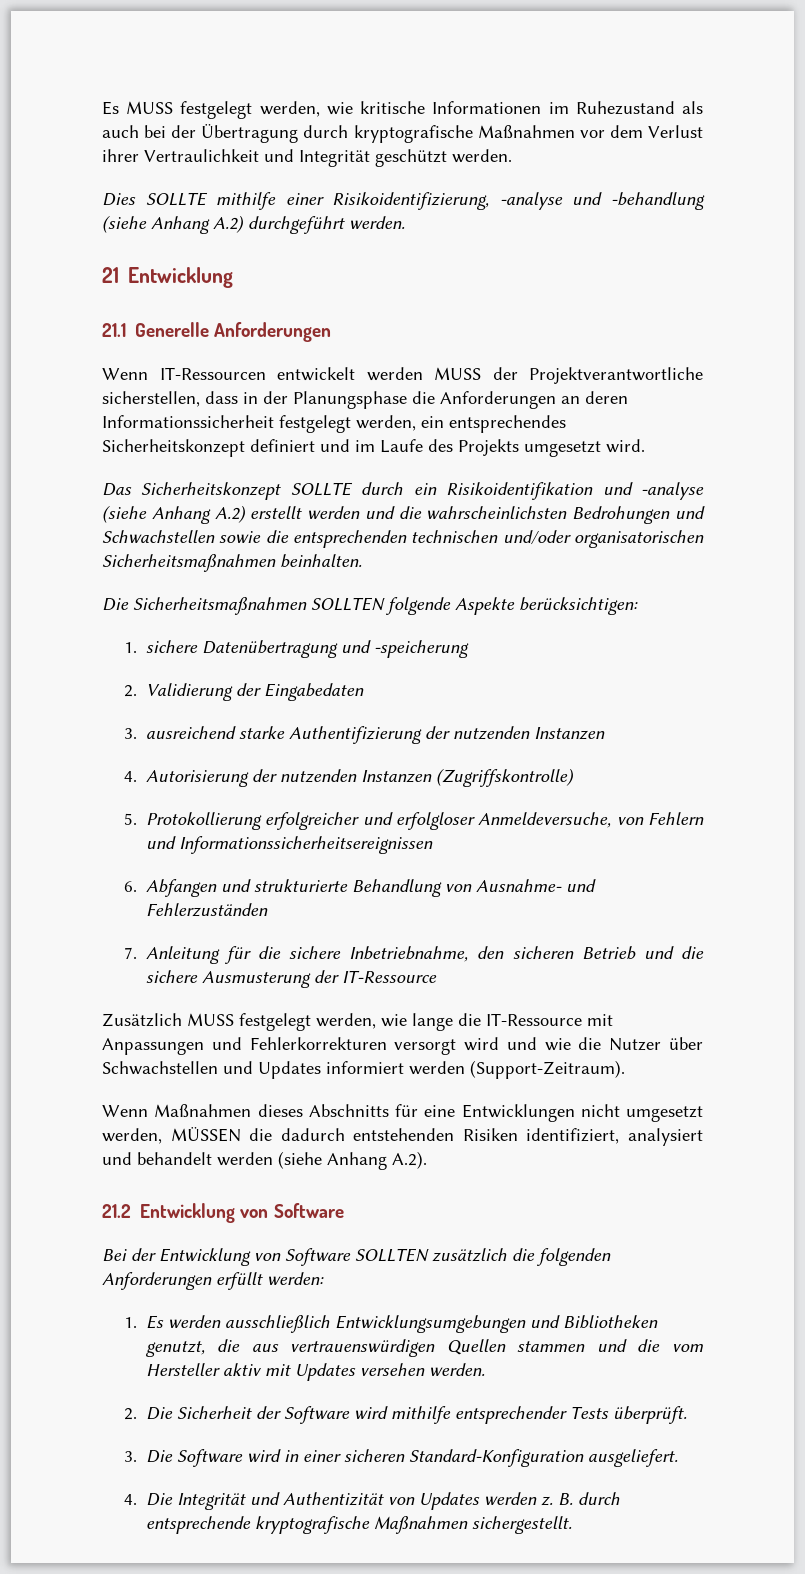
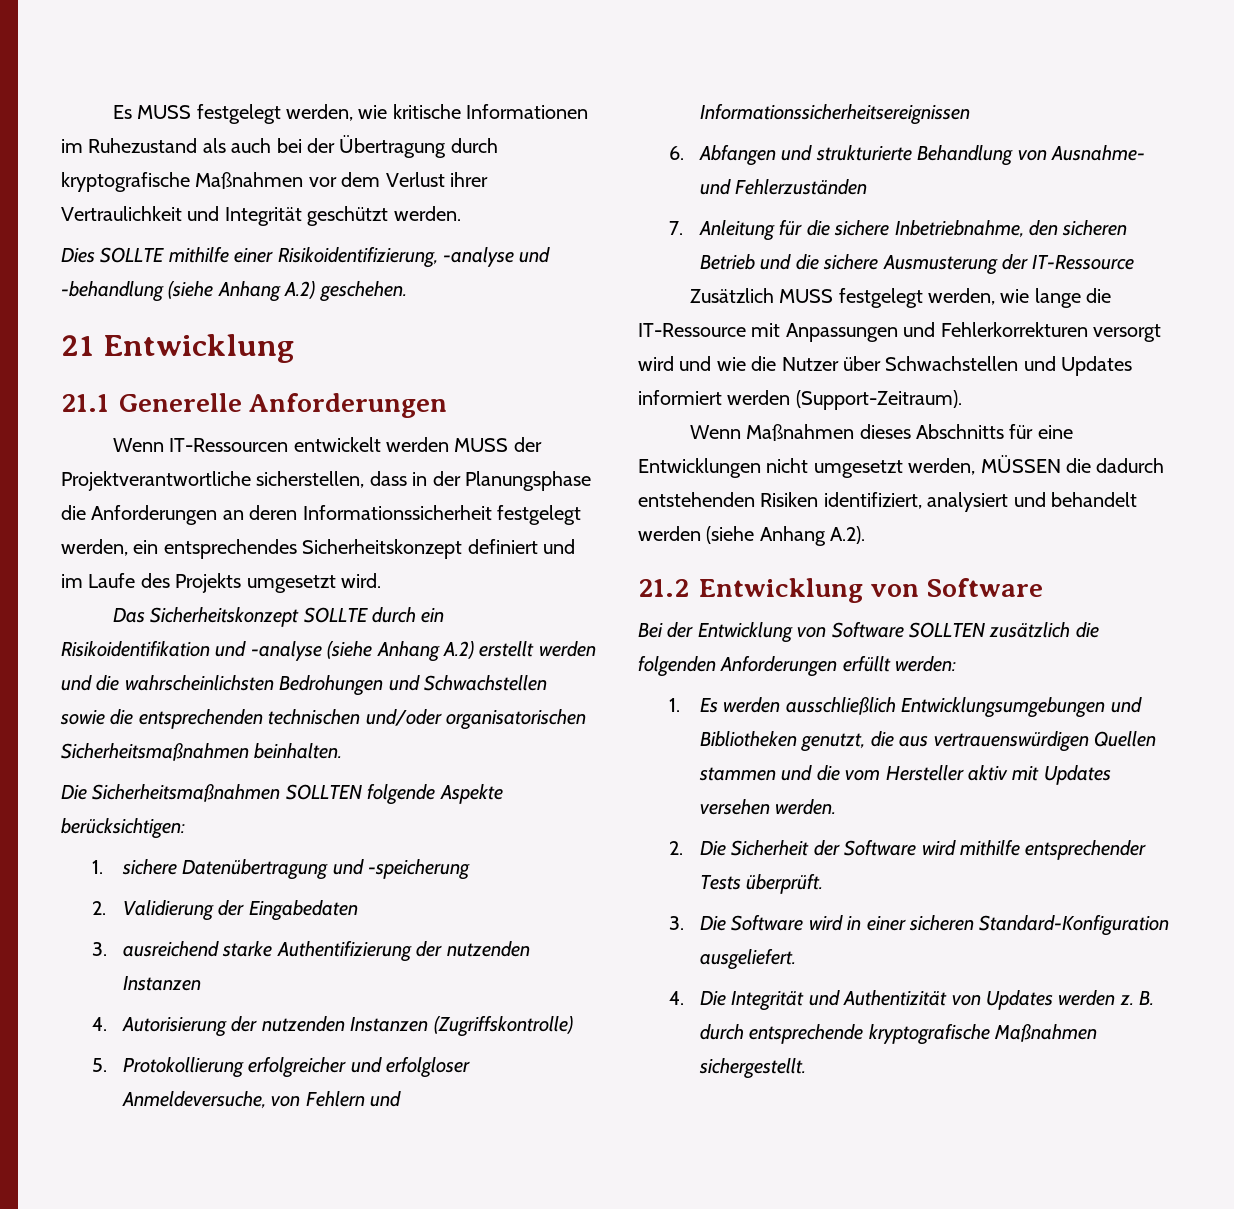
[248,216,405,234] durchgeführt werden. -> [319,281,407,302] geschehen.

